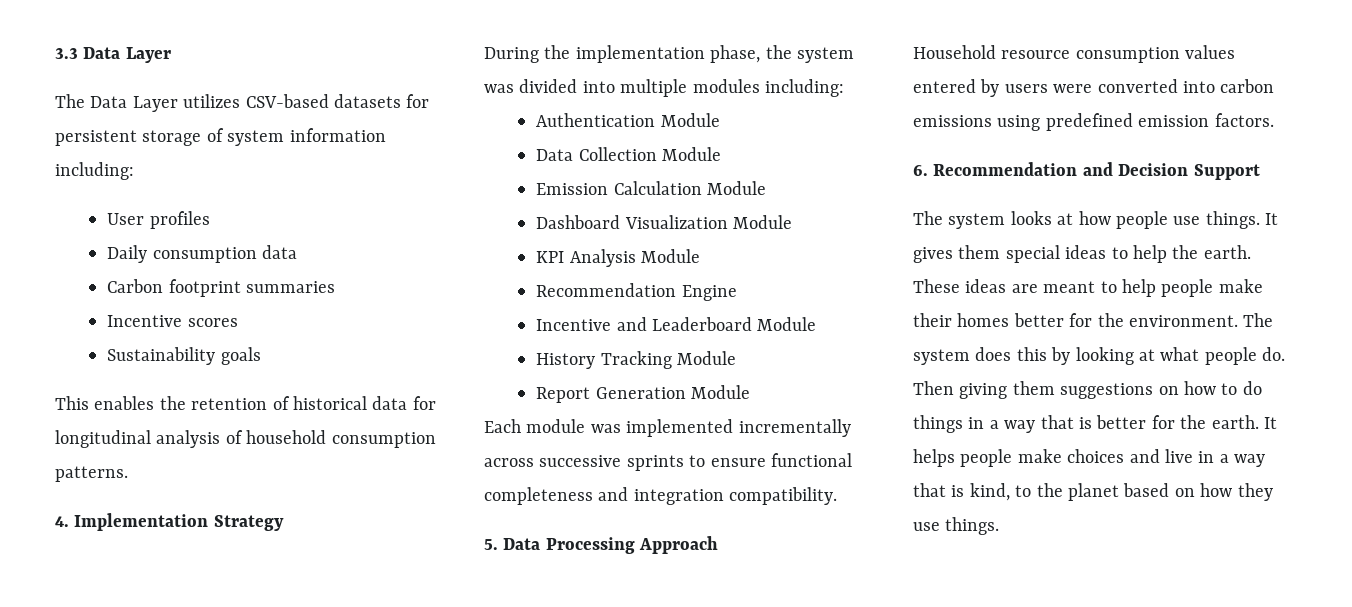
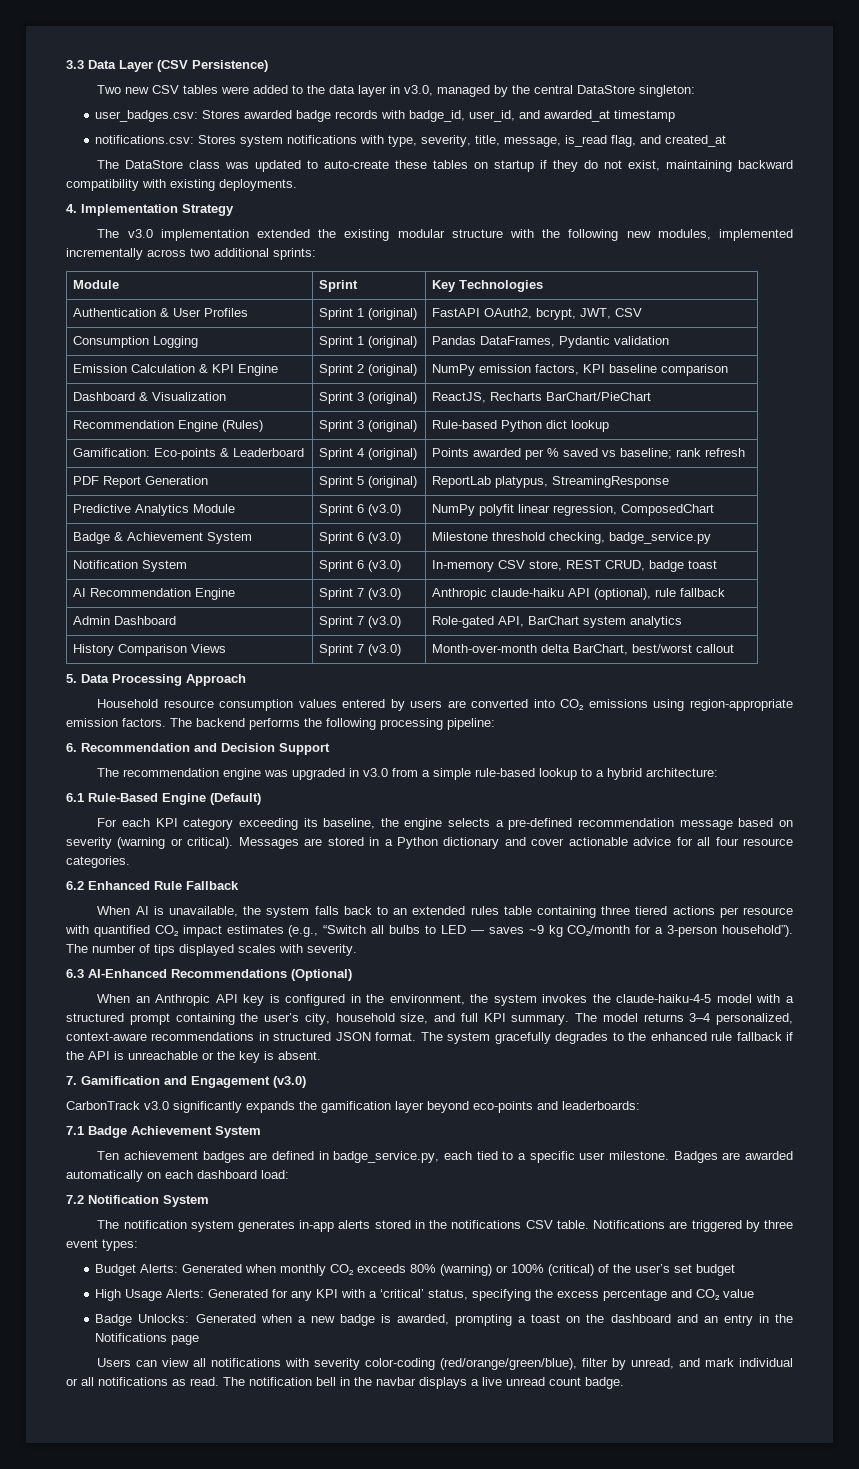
[55,94,430,112] [55,128,386,146] [55,162,134,180] [107,211,210,229] [107,245,297,263] [107,279,335,297] [107,315,238,327] [107,347,261,365] [55,396,436,410] [55,430,436,448] [55,466,128,482] [55,513,284,531] [484,45,854,63] [484,79,844,97] [536,113,720,127] [536,147,721,161] [536,181,766,195] [536,215,792,229] [536,249,700,267] [536,283,737,301] [536,317,817,331] [536,351,736,369] [536,385,750,403] [484,419,851,437] [484,453,852,471] [484,487,838,505] // The Data Layer utilizes CSV-based datasets for persistent storage of system information including: // User profiles // Daily consumption data // Carbon footprint summaries // Incentive scores // Sustainability goals // This enables the retention of historical data for longitudinal analysis of household consumption patterns. // 4. Implementation Strategy // During the implementation phase, the system was divided into multiple modules including: // Authentication Module // Data Collection Module // Emission Calculation Module // Dashboard Visualization Module // KPI Analysis Module // Recommendation Engine // Incentive and Leaderboard Module // History Tracking Module // Report Generation Module // Each module was implemented incrementally across successive sprints to ensure functional completeness and integration compatibility. -> [157,60,268,72] [97,85,696,97] [95,110,676,122] [95,135,727,147] [97,160,794,172] [66,179,297,191] [66,204,234,216] [97,229,793,241] [66,248,316,260] [72,280,119,289] [318,280,358,292] [431,280,543,292] [72,308,248,317] [318,308,417,320] [431,308,642,320] [72,336,198,348] [318,336,417,348] [431,336,669,348] [72,364,278,376] [318,364,417,376] [431,364,728,376] [72,392,226,401] [318,392,417,404] [431,392,651,403] [72,420,263,432] [318,420,417,432] [431,420,609,432] [72,448,304,460] [318,448,417,460] [431,448,745,460] [72,476,208,488] [318,476,417,488] [431,476,669,488] [72,504,235,516] [318,504,401,516] [431,504,714,516] [72,532,252,544] [318,532,401,544] [431,532,711,544] [72,560,187,572] [318,560,401,572] [431,560,717,572] [72,588,235,600] [318,588,401,600] [431,588,725,600] [72,616,176,625] [318,616,401,628] [431,616,682,628] [72,644,226,656] [318,644,401,656] [431,644,734,655] (CSV Persistence) // Two new CSV tables were added to the data layer in v3.0, managed by the central DataStore singleton: // user_badges.csv: Stores awarded badge records with badge_id, user_id, and awarded_at timestamp // notifications.csv: Stores system notifications with type, severity, title, message, is_read flag, and created_at // The DataStore class was updated to auto-create these tables on startup if they do not exist, maintaining backward compatibility with existing deployments. // 4. Implementation Strategy // The v3.0 implementation extended the existing modular structure with the following new modules, implemented incrementally across two additional sprints: // Module | Sprint | Key Technologies // Authentication & User Profiles | Sprint 1 (original) | FastAPI OAuth2, bcrypt, JWT, CSV // Consumption Logging | Sprint 1 (original) | Pandas DataFrames, Pydantic validation // Emission Calculation & KPI Engine | Sprint 2 (original) | NumPy emission factors, KPI baseline comparison // Dashboard & Visualization | Sprint 3 (original) | ReactJS, Recharts BarChart/PieChart // Recommendation Engine (Rules) | Sprint 3 (original) | Rule-based Python dict lookup // Gamification: Eco-points & Leaderboard | Sprint 4 (original) | Points awarded per % saved vs baseline; rank refresh // PDF Report Generation | Sprint 5 (original) | ReportLab platypus, StreamingResponse // Predictive Analytics Module | Sprint 6 (v3.0) | NumPy polyfit linear regression, ComposedChart // Badge & Achievement System | Sprint 6 (v3.0) | Milestone threshold checking, badge_service.py // Notification System | Sprint 6 (v3.0) | In-memory CSV store, REST CRUD, badge toast // AI Recommendation Engine | Sprint 7 (v3.0) | Anthropic claude-haiku API (optional), rule fallback // Admin Dashboard | Sprint 7 (v3.0) | Role-gated API, BarChart system analytics // History Comparison Views | Sprint 7 (v3.0) | Month-over-month delta BarChart, best/worst callout
[1053,84,1093,93] were -> [447,700,466,708] are
[1220,79,1275,93] carbon -> [560,699,585,710] CO₂
[1045,113,1133,131] predefined -> [690,699,793,711] region-appropriate
(1274, 120) none -> [170,718,495,730] The backend performs the following processing pipeline:
[948,211,1279,229] [913,245,1251,263] [913,279,1263,297] [913,313,1274,327] [913,347,1286,365] [913,381,1262,399] [913,415,1277,433] [913,449,1266,467] [913,483,1273,501] [913,517,1000,535] system looks at how people use things. It gives them special ideas to help the earth. These ideas are meant to help people make their homes better for the environment. The system does this by looking at what people do. Then giving them suggestions on how to do things in a way that is better for the earth. It helps people make choices and live in a way that is kind, to the planet based on how they use things. -> [123,768,719,780] [66,793,261,805] [97,818,793,830] [66,837,794,849] [66,856,130,868] [66,881,239,890] [97,906,794,918] [65,925,794,937] [66,944,357,956] [66,969,352,981] [97,994,795,1006] [66,1013,793,1025] [66,1032,793,1044] [66,1051,321,1063] [66,1076,306,1088] [66,1101,640,1113] [66,1126,261,1138] [97,1151,793,1163] [66,1170,289,1182] [66,1195,209,1207] [97,1220,794,1232] [66,1239,138,1251] [95,1264,736,1276] [95,1289,755,1301] [95,1314,794,1326] [95,1333,200,1345] [97,1358,794,1370] [66,1377,624,1389] recommendation engine was upgraded in v3.0 from a simple rule-based lookup to a hybrid architecture: // 6.1 Rule-Based Engine (Default) // For each KPI category exceeding its baseline, the engine selects a pre-defined recommendation message based on severity (warning or critical). Messages are stored in a Python dictionary and cover actionable advice for all four resource categories. // 6.2 Enhanced Rule Fallback // When AI is unavailable, the system falls back to an extended rules table containing three tiered actions per resource with quantified CO₂ impact estimates (e.g., “Switch all bulbs to LED — saves ~9 kg CO₂/month for a 3-person household”). The number of tips displayed scales with severity. // 6.3 AI-Enhanced Recommendations (Optional) // When an Anthropic API key is configured in the environment, the system invokes the claude-haiku-4-5 model with a structured prompt containing the user’s city, household size, and full KPI summary. The model returns 3–4 personalized, context-aware recommendations in structured JSON format. The system gracefully degrades to the enhanced rule fallback if the API is unreachable or the key is absent. // 7. Gamification and Engagement (v3.0) // CarbonTrack v3.0 significantly expands the gamification layer beyond eco-points and leaderboards: // 7.1 Badge Achievement System // Ten achievement badges are defined in badge_service.py, each tied to a specific user milestone. Badges are awarded automatically on each dashboard load: // 7.2 Notification System // The notification system generates in-app alerts stored in the notifications CSV table. Notifications are triggered by three event types: // Budget Alerts: Generated when monthly CO₂ exceeds 80% (warning) or 100% (critical) of the user’s set budget // High Usage Alerts: Generated for any KPI with a ‘critical’ status, specifying the excess percentage and CO₂ value // Badge Unlocks: Generated when a new badge is awarded, prompting a toast on the dashboard and an entry in the Notifications page // Users can view all notifications with severity color-coding (red/orange/green/blue), filter by unread, and mark individual or all notifications as read. The notification bell in the navbar displays a live unread count badge.

